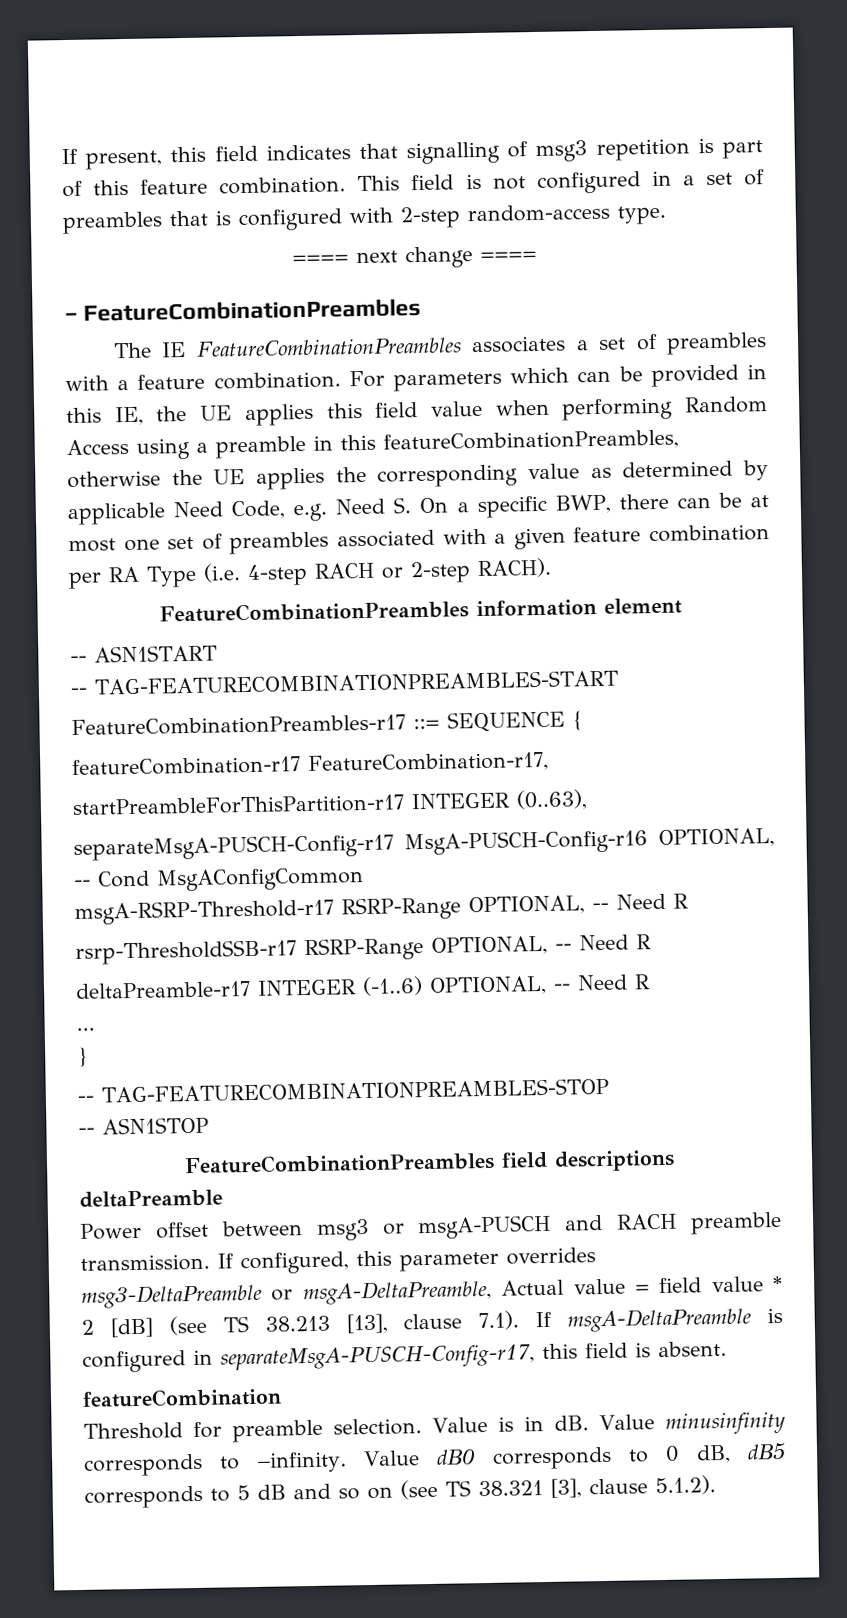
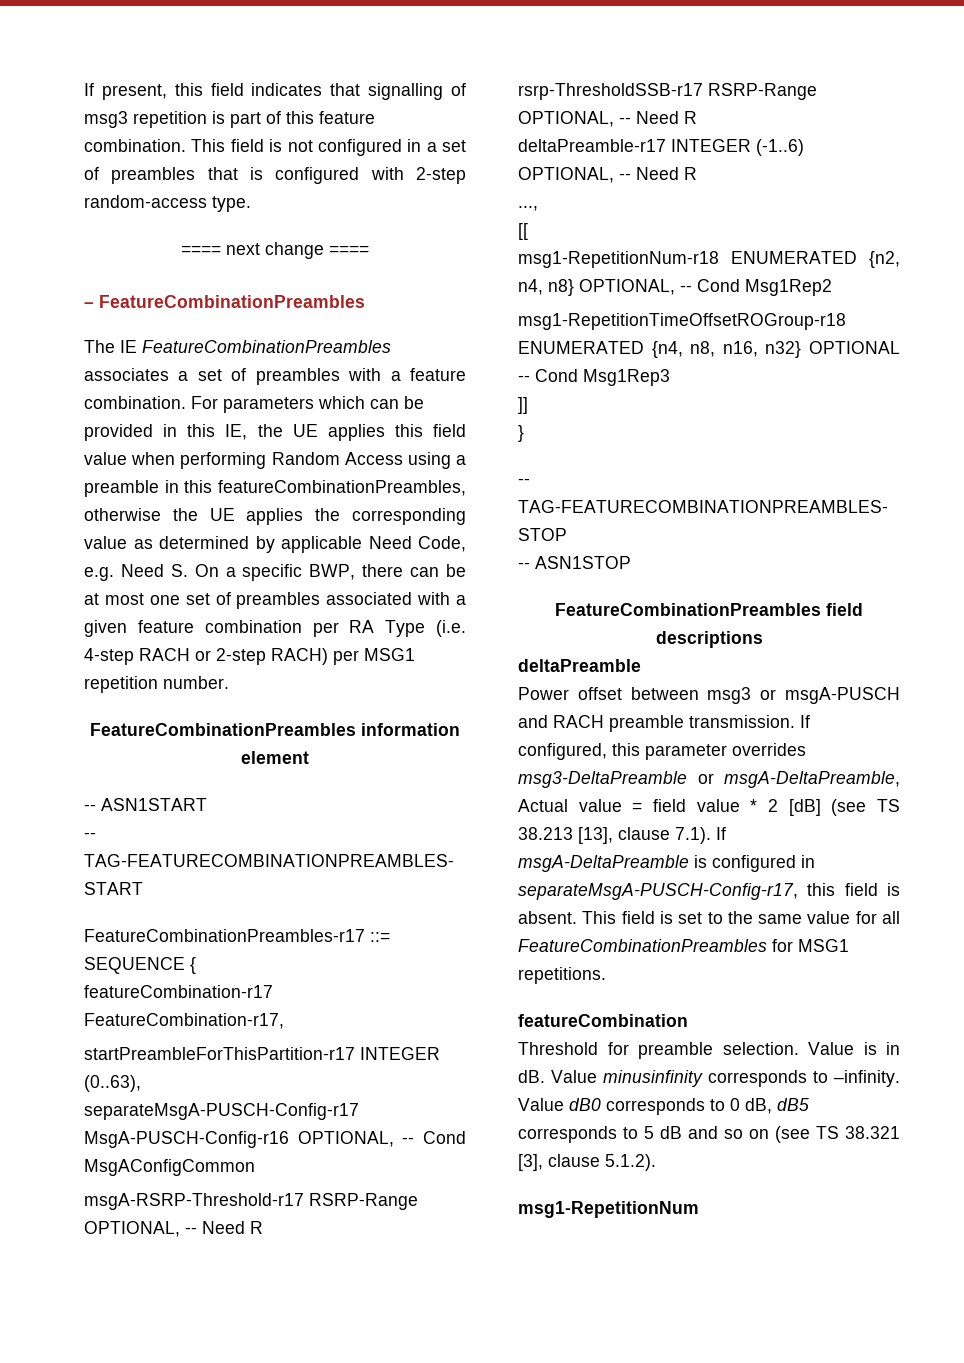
[476,557,552,579] RACH). -> [271,648,415,665] [84,676,229,693] RACH) per MSG1 repetition number.
[76,1027,95,1031] ... -> [518,206,538,211] [518,223,528,240] [518,251,900,268] [518,279,832,296] [518,313,846,330] [518,341,900,358] [518,369,670,386] [518,397,528,414] ..., // [[ // msg1-RepetitionNum-r18 ENUMERATED {n2, n4, n8} OPTIONAL, -- Cond Msg1Rep2 // msg1-RepetitionTimeOffsetROGroup-r18 ENUMERATED {n4, n8, n16, n32} OPTIONAL -- Cond Msg1Rep3 // ]]
(727, 1349) none -> [582,911,900,924] [518,939,849,952] [518,967,606,984] This field is set to the same value for all FeatureCombinationPreambles for MSG1 repetitions.
(716, 1485) none -> [518,1201,699,1218] // msg1-RepetitionNum

